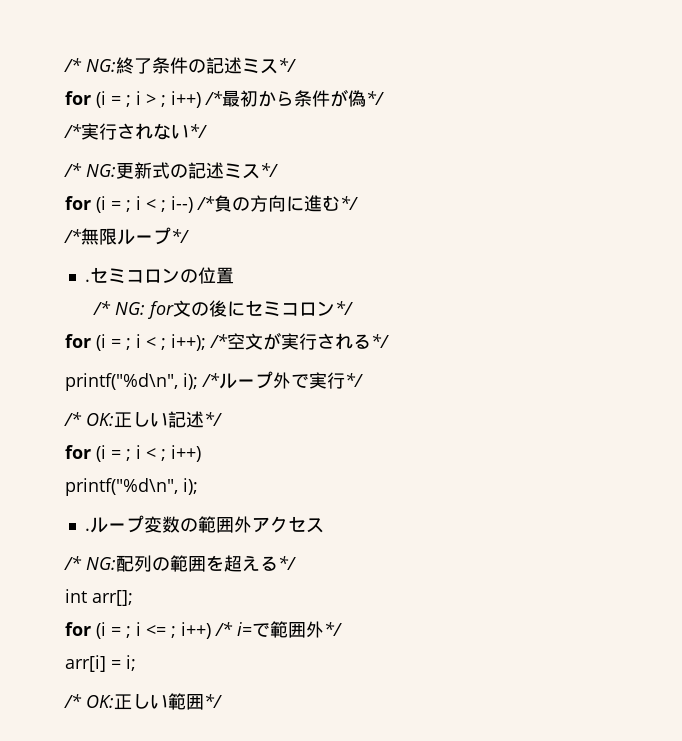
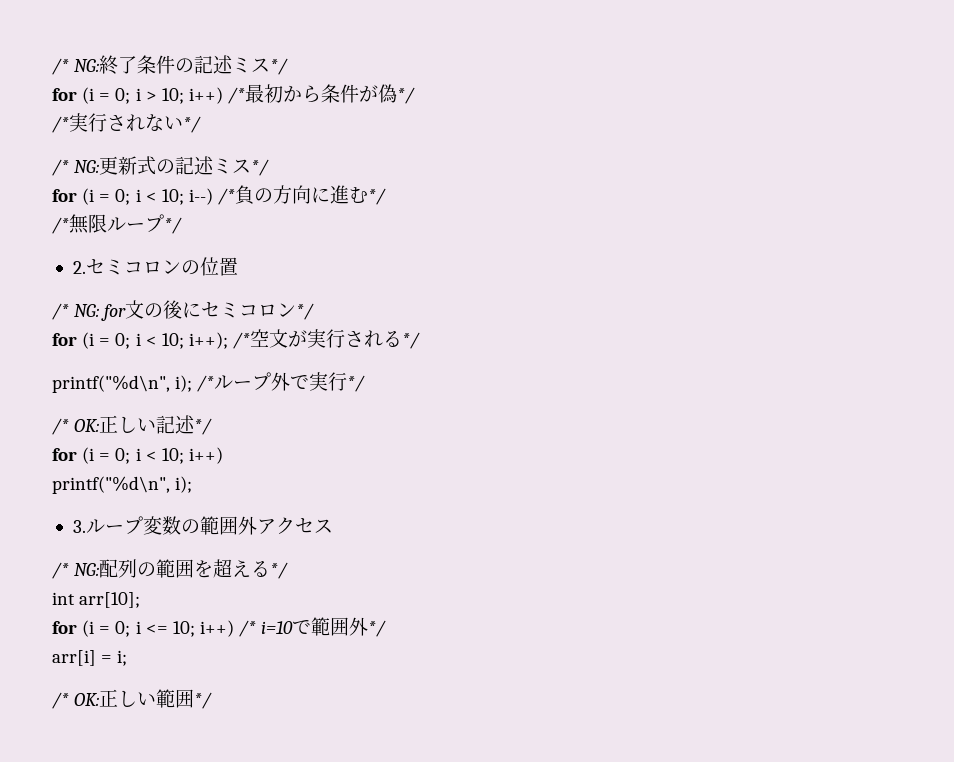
[126,95,131,107] ; -> [115,88,131,104] 0;
[161,95,166,107] ; -> [161,88,184,104] 10;
[126,196,166,212] ; i < ; -> [115,189,184,205] 0; i < 10;
[84,279,90,282] . -> [72,261,86,274] 2.
[126,334,166,350] ; i < ; -> [115,333,184,349] 0; i < 10;
[126,445,166,461] ; i < ; -> [115,448,184,464] 0; i < 10;
[84,528,90,531] . -> [72,520,86,533] 3.
[92,590,133,606] [65,622,131,639] arr[]; // for (i = ; -> [79,592,141,608] [52,620,131,637] arr[10]; // for (i = 0;
[171,622,252,639] ; i++) /* i= -> [172,620,294,637] 10; i++) /* i=10

